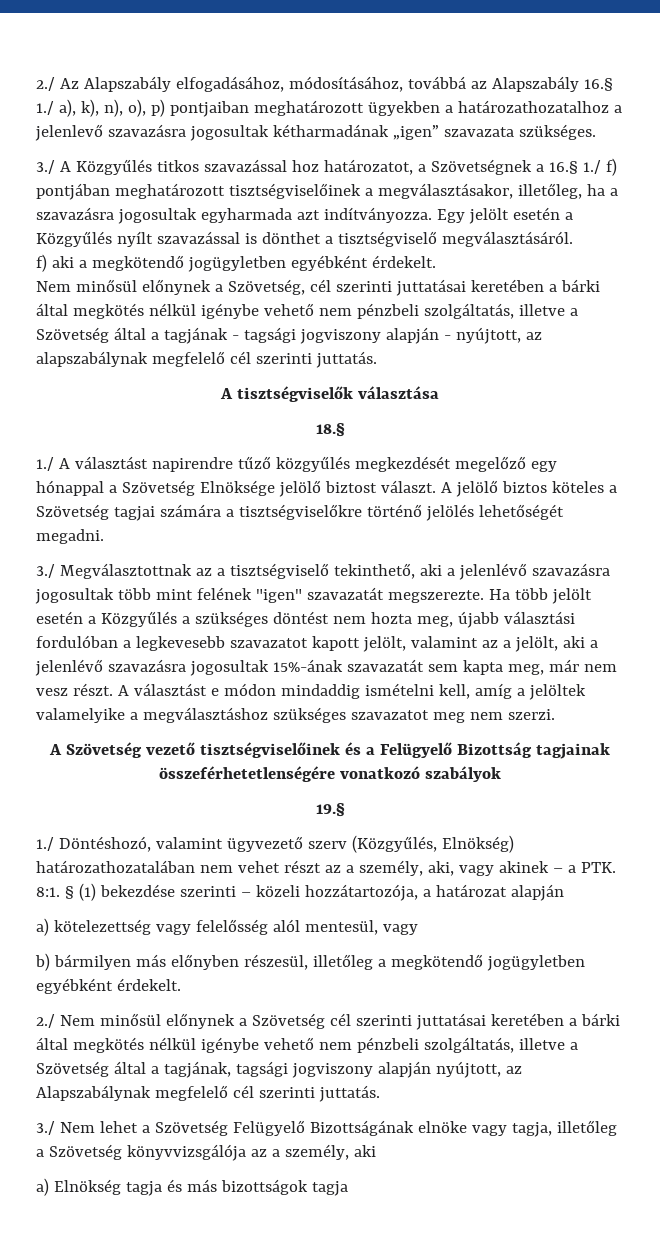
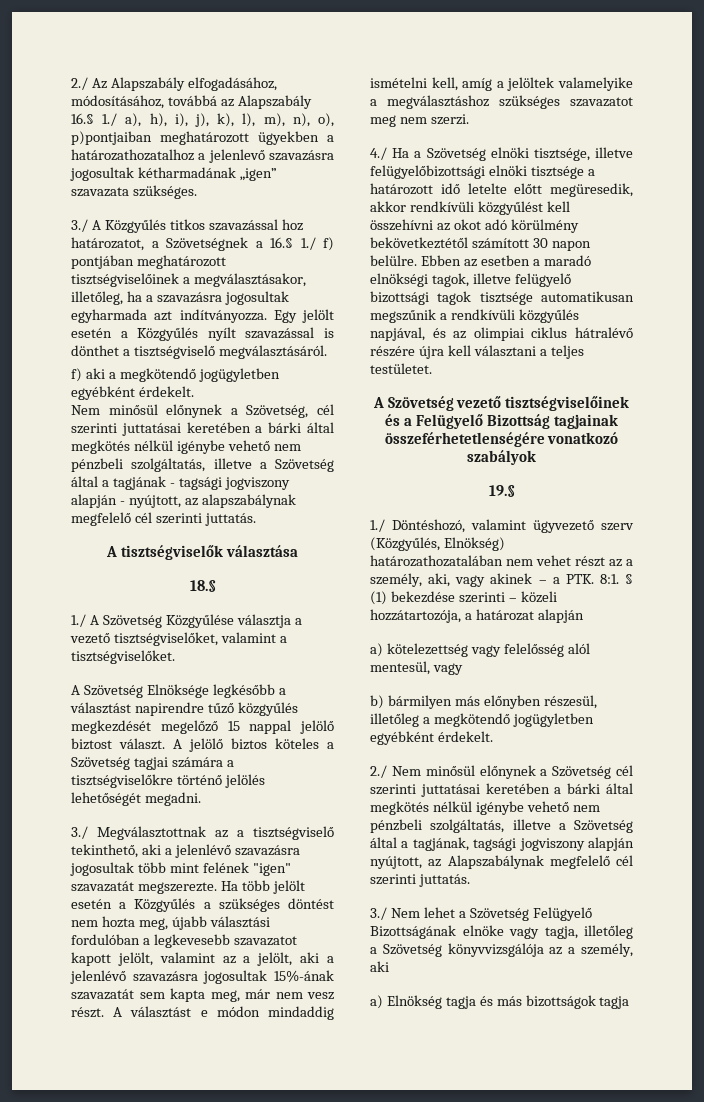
[80,99,249,117] k), n), o), p) pontjaiban -> [149,113,334,127] [71,131,152,145] h), i), j), k), l), m), n), o), p)pontjaiban
(70, 463) none -> [102,614,302,628] [70,632,287,646] [71,650,175,664] [71,684,286,698] Szövetség Közgyűlése választja a vezető tisztségviselőket, valamint a tisztségviselőket. // A Szövetség Elnöksége legkésőbb a
[530,461,557,472] [36,480,275,496] egy hónappal a Szövetség Elnöksége -> [227,720,292,734] 15 nappal
(555, 714) none -> [370,147,633,161] [370,165,595,179] [370,183,633,197] [370,201,570,215] [370,219,579,233] [370,237,591,251] [370,255,591,267] [370,273,571,287] [370,291,634,305] [370,309,579,323] [370,327,633,341] [370,345,584,359] [370,363,432,374] // 4./ Ha a Szövetség elnöki tisztsége, illetve felügyelőbizottsági elnöki tisztsége a határozott idő letelte előtt megüresedik, akkor rendkívüli közgyűlést kell összehívni az okot adó körülmény bekövetkeztétől számított 30 napon belülre. Ebben az esetben a maradó elnökségi tagok, illetve felügyelő bizottsági tagok tisztsége automatikusan megszűnik a rendkívüli közgyűlés napjával, és az olimpiai ciklus hátralévő részére újra kell választani a teljes testületet.

